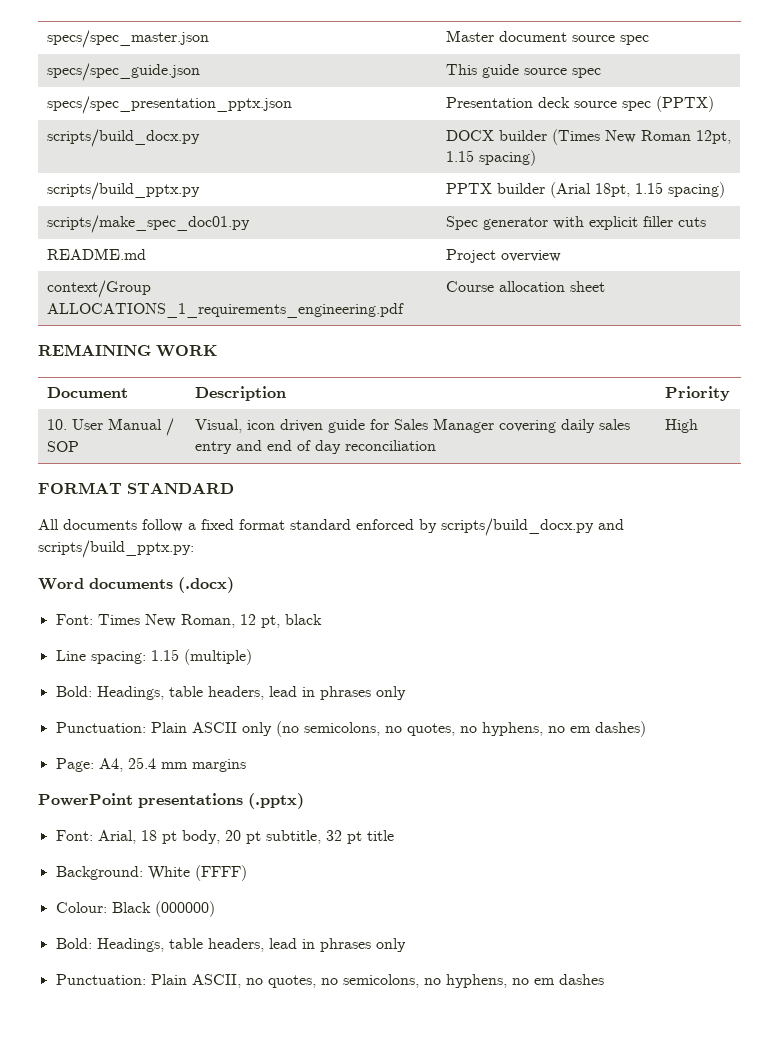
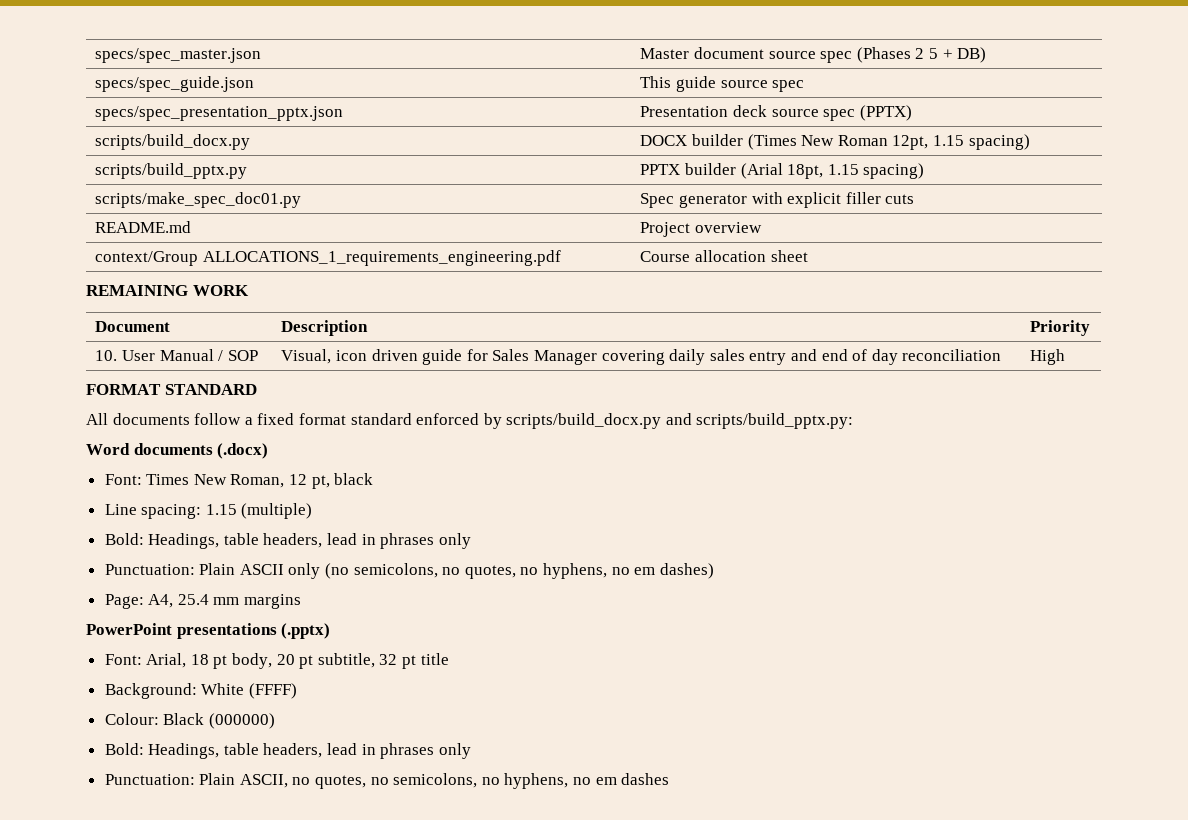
(649, 40) none -> [856,47,987,63] (Phases 2 5 + DB)

